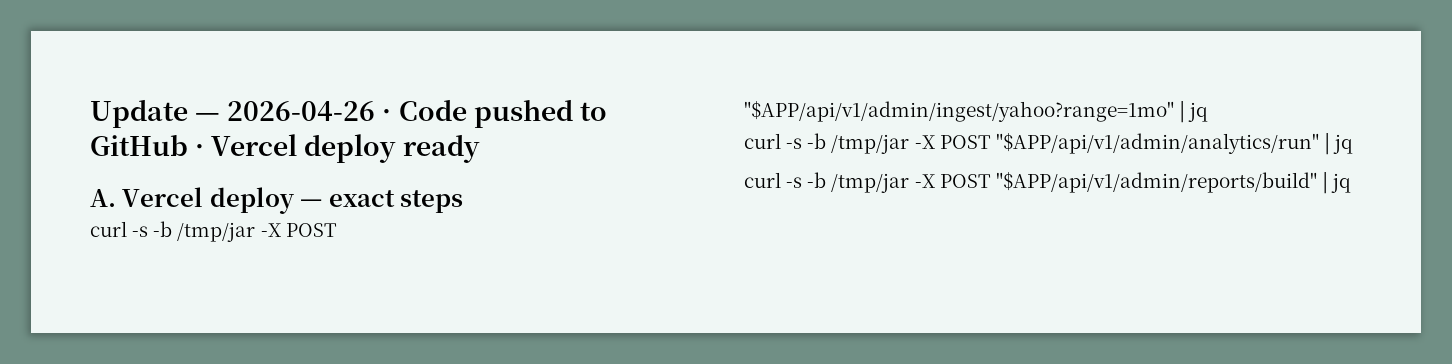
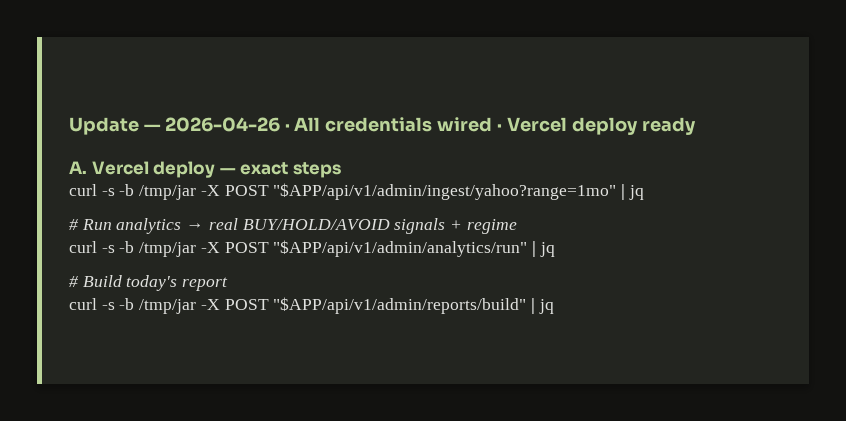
[398,99,607,128] [90,134,188,156] Code pushed to GitHub -> [294,117,493,132] All credentials wired
(1209, 112) none -> [69,218,517,234] // # Run analytics → real BUY/HOLD/AVOID signals + regime
(1354, 144) none -> [69,275,229,291] // # Build today's report

